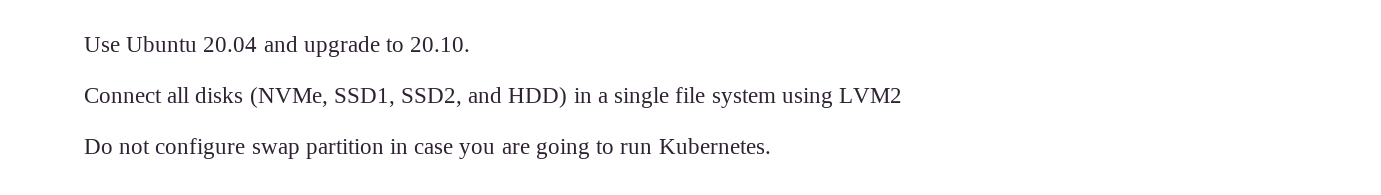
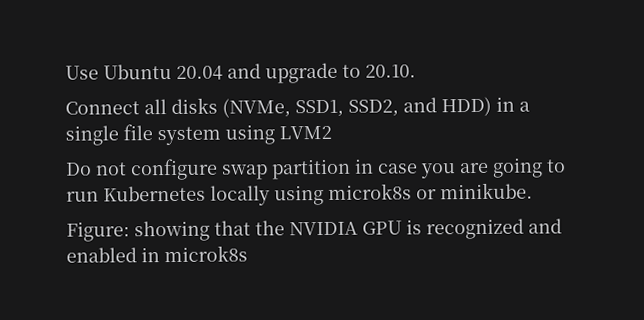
[658,138,771,154] Kubernetes. -> [103,182,533,206] [66,218,562,242] [66,245,248,263] Kubernetes locally using microk8s or minikube. // Figure: showing that the NVIDIA GPU is recognized and enabled in microk8s

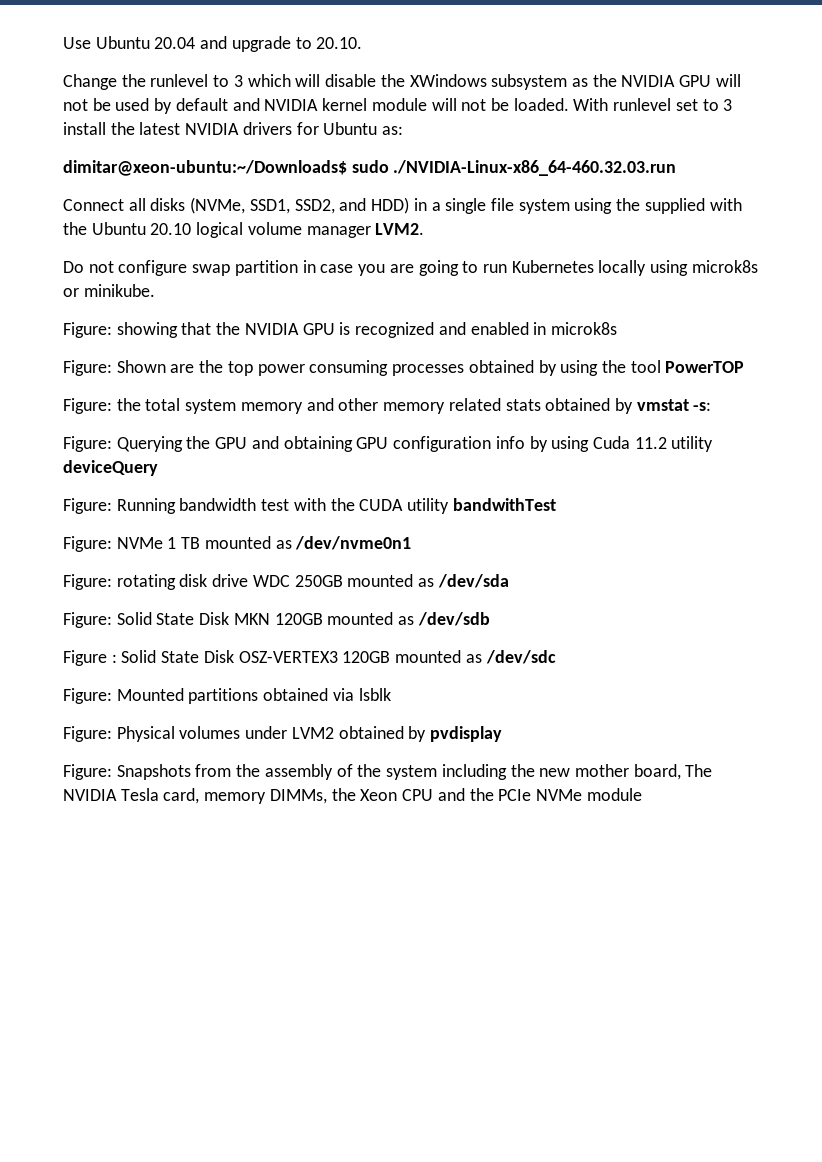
(416, 71) none -> [63,74,741,90] [63,98,733,114] [63,122,404,135] [63,160,677,176] // Change the runlevel to 3 which will disable the XWindows subsystem as the NVIDIA GPU will not be used by default and NVIDIA kernel module will not be loaded. With runlevel set to 3 install the latest NVIDIA drivers for Ubuntu as: // dimitar@xeon-ubuntu:~/Downloads$ sudo ./NVIDIA-Linux-x86_64-460.32.03.run
[279,125,332,140] LVM2 -> [616,198,742,214] [63,222,425,238] the supplied with the Ubuntu 20.10 logical volume manager LVM2.
(248, 254) none -> [63,360,745,376] [63,398,712,414] [63,436,714,452] [63,460,158,476] [63,498,556,514] [63,536,412,552] [63,574,509,590] [63,612,490,628] [63,650,556,666] [63,688,391,704] [63,726,503,742] [63,764,713,780] [63,788,642,804] // Figure: Shown are the top power consuming processes obtained by using the tool PowerTOP // Figure: the total system memory and other memory related stats obtained by vmstat -s: // Figure: Querying the GPU and obtaining GPU configuration info by using Cuda 11.2 utility deviceQuery // Figure: Running bandwidth test with the CUDA utility bandwithTest // Figure: NVMe 1 TB mounted as /dev/nvme0n1 // Figure: rotating disk drive WDC 250GB mounted as /dev/sda // Figure: Solid State Disk MKN 120GB mounted as /dev/sdb // Figure : Solid State Disk OSZ-VERTEX3 120GB mounted as /dev/sdc // Figure: Mounted partitions obtained via lsblk // Figure: Physical volumes under LVM2 obtained by pvdisplay // Figure: Snapshots from the assembly of the system including the new mother board, The NVIDIA Tesla card, memory DIMMs, the Xeon CPU and the PCIe NVMe module

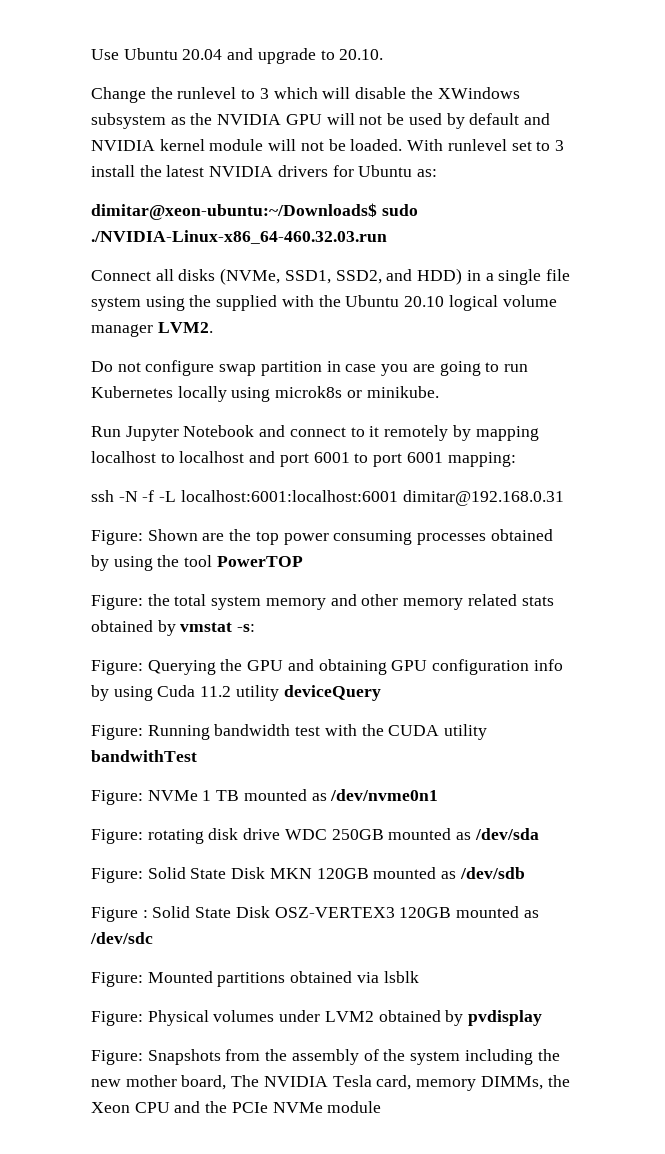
[63,322,617,338] Figure: showing that the NVIDIA GPU is recognized and enabled in microk8s -> [91,425,539,441] [91,451,516,467] [91,490,564,506] Run Jupyter Notebook and connect to it remotely by mapping localhost to localhost and port 6001 to port 6001 mapping: // ssh -N -f -L localhost:6001:localhost:6001 dimitar@192.168.0.31

